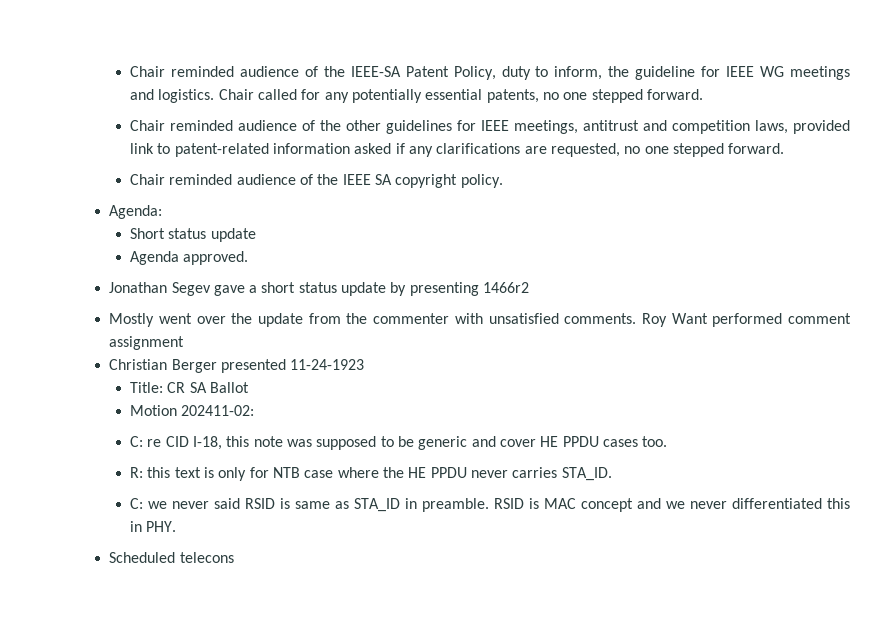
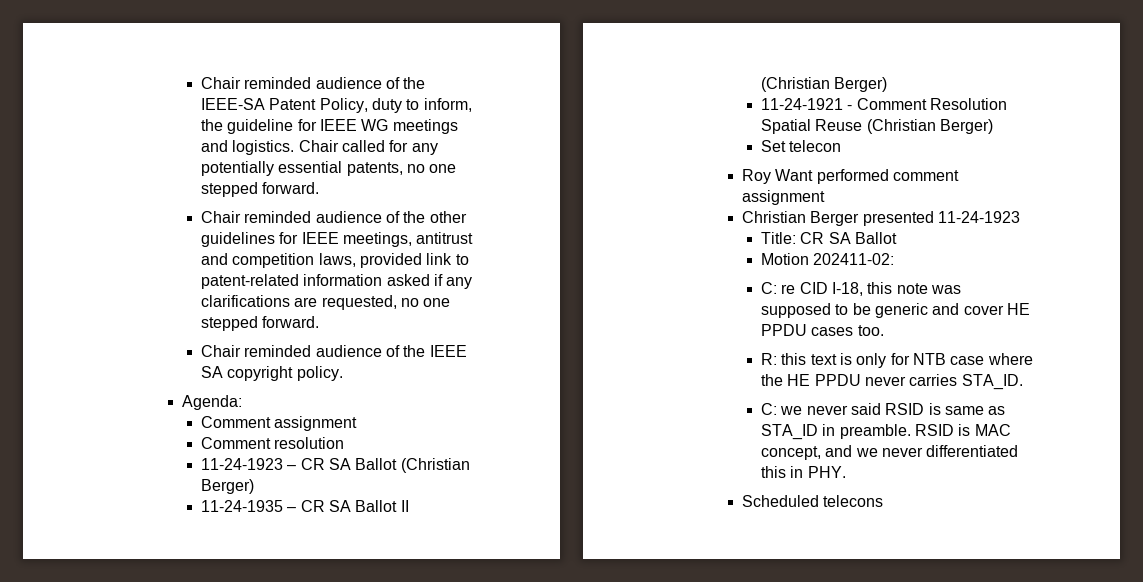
[130,228,256,242] [130,251,249,265] [109,282,530,296] [109,313,637,327] Short status update // Agenda approved. // Jonathan Segev gave a short status update by presenting 1466r2 // Mostly went over the update from the commenter with unsatisfied comments. -> [200,416,358,431] [200,437,345,449] [200,458,470,473] [200,479,254,494] [200,500,409,512] [760,77,888,92] [760,98,1007,110] [760,119,993,134] [760,140,842,152] Comment assignment // Comment resolution // 11-24-1923 – CR SA Ballot (Christian Berger) // 11-24-1935 – CR SA Ballot II (Christian Berger) // 11-24-1921 - Comment Resolution Spatial Reuse (Christian Berger) // Set telecon //
[581,498,634,512] concept -> [760,446,821,460] concept,

